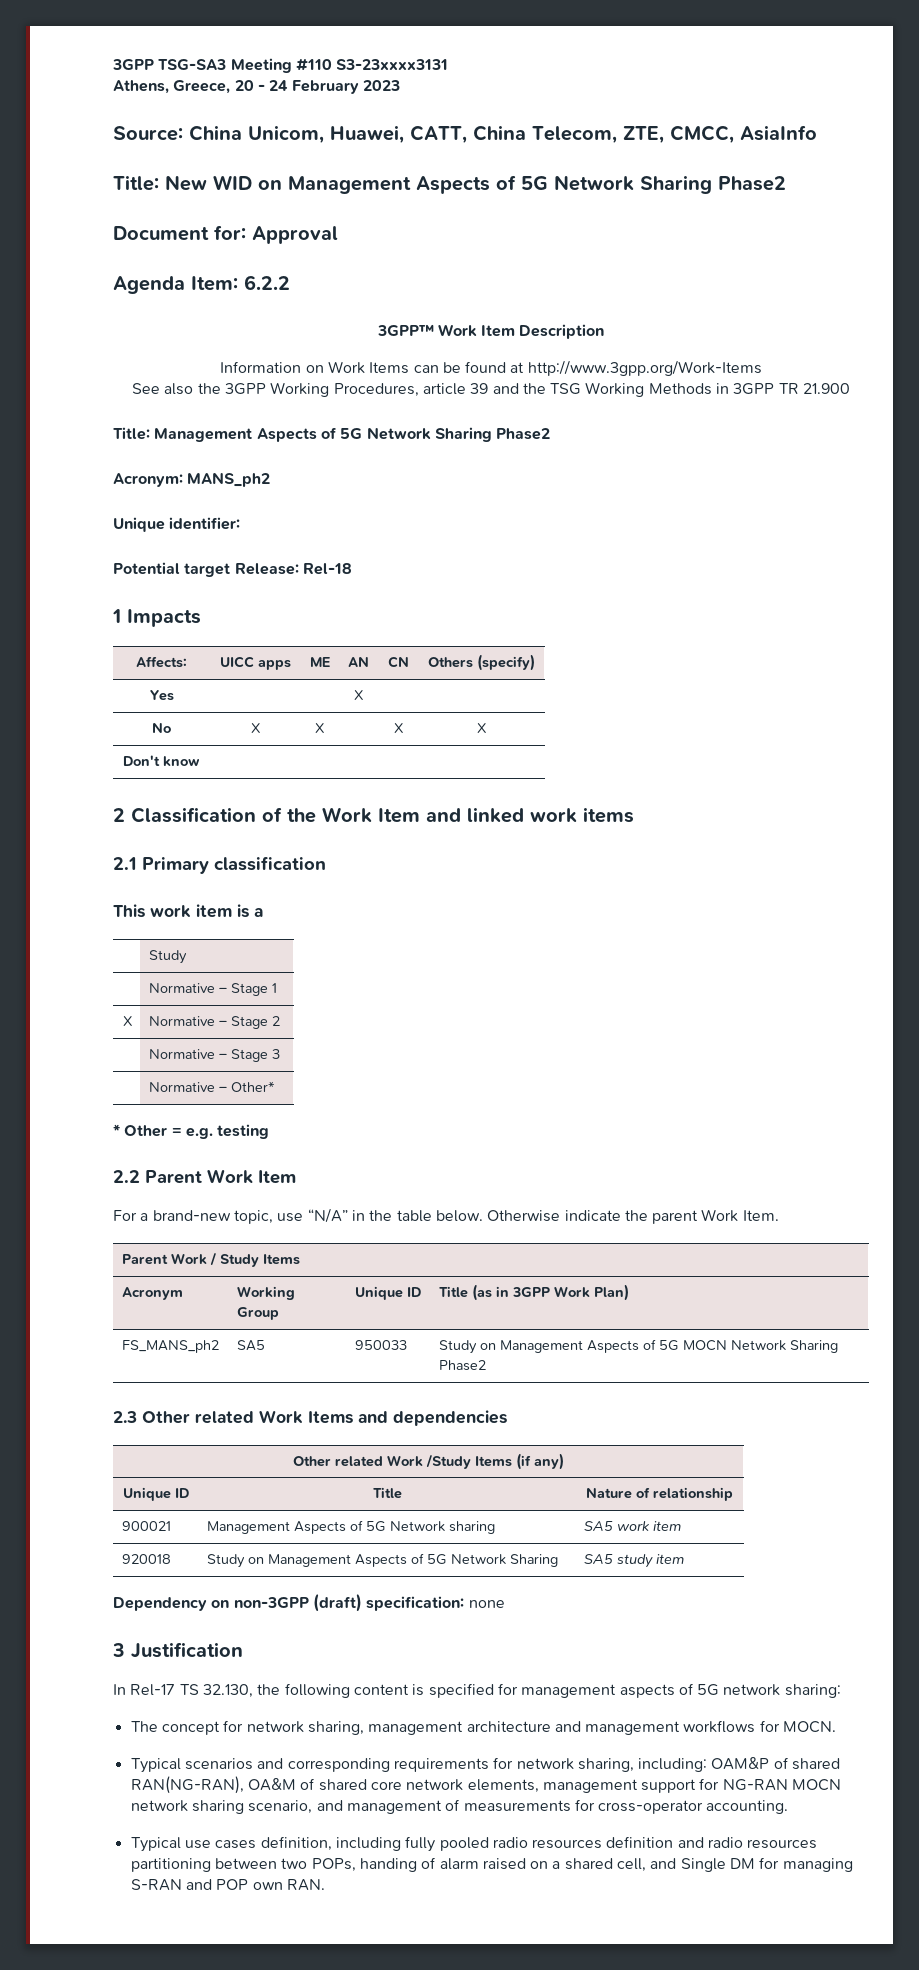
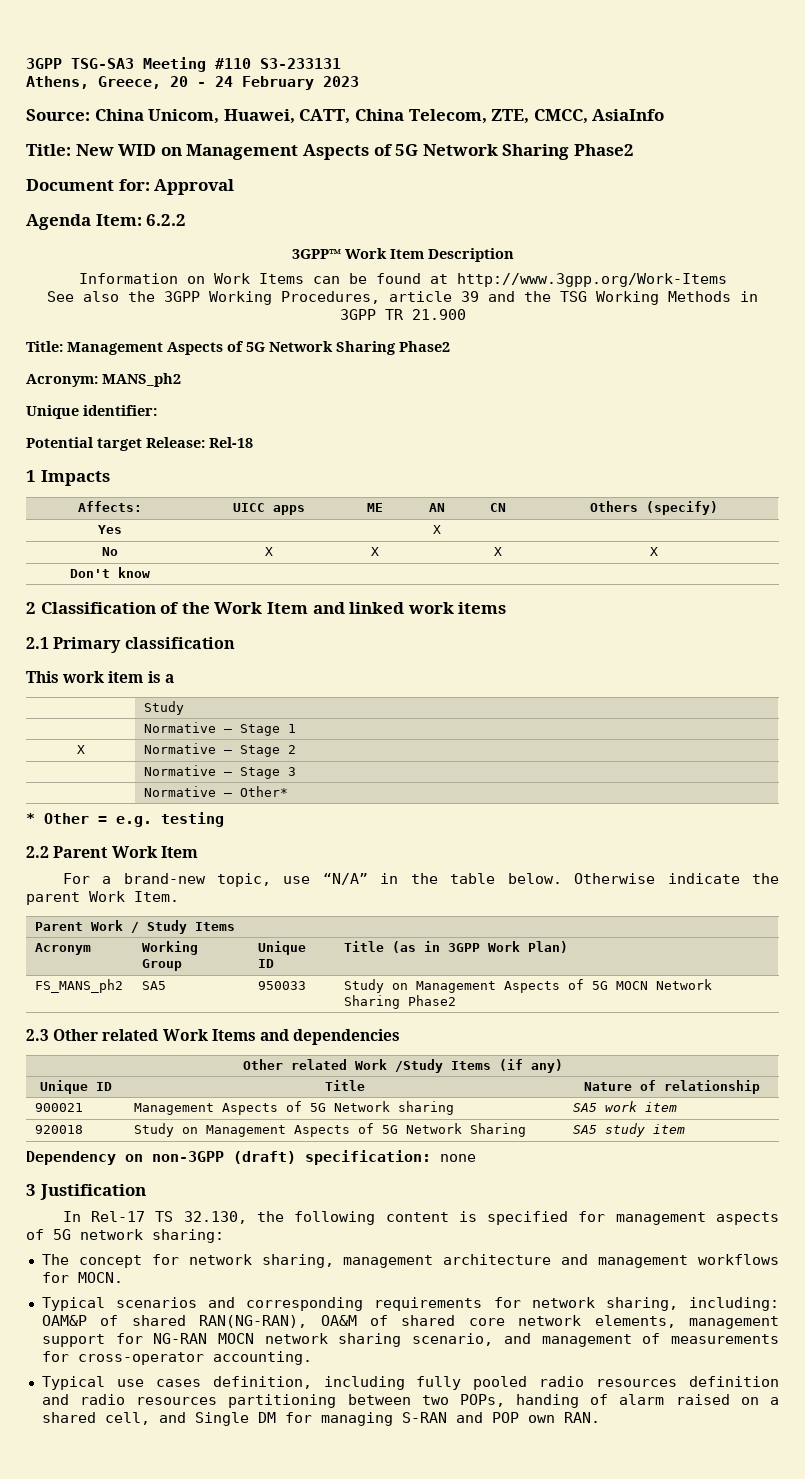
[336,59,449,70] S3-23xxxx3131 -> [260,58,341,69] S3-233131

